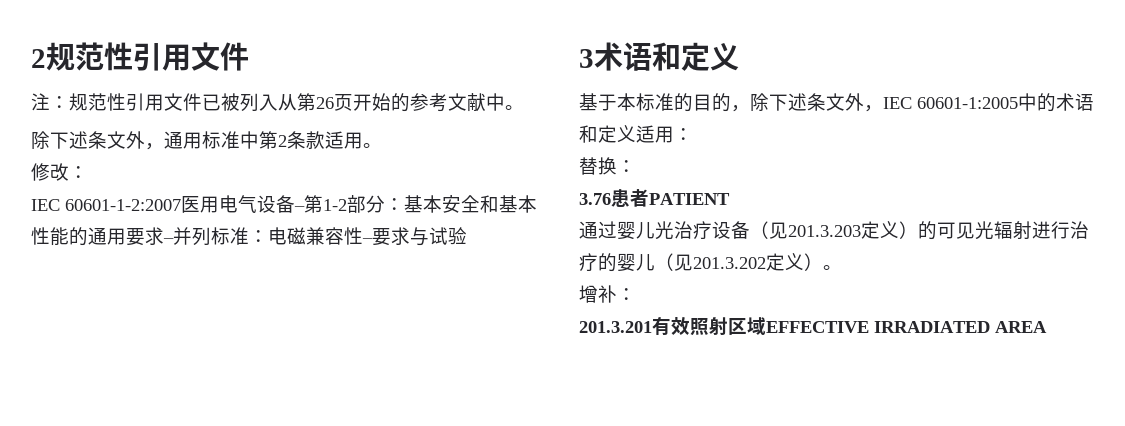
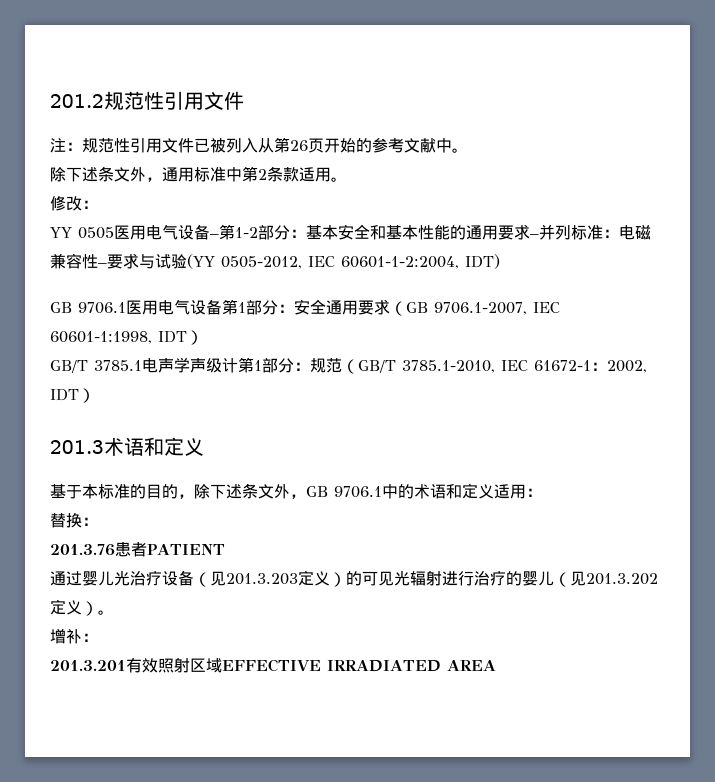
[31,49,46,68] 2 -> [50,94,104,108] 201.2
[31,199,181,211] IEC 60601-1-2:2007 -> [50,227,114,239] YY 0505
[579,49,594,68] // 3 -> [187,254,500,269] [50,299,560,316] [50,330,203,345] [50,357,647,374] [50,388,95,403] [50,440,104,454] (YY 0505-2012, IEC 60601-1-2:2004, IDT) // GB 9706.1医用电气设备第1部分：安全通用要求（GB 9706.1-2007, IEC 60601-1:1998, IDT） // GB/T 3785.1电声学声级计第1部分：规范（GB/T 3785.1-2010, IEC 61672-1：2002, IDT） // 201.3
[883,97,1018,109] IEC 60601-1:2005 -> [306,486,382,498] GB 9706.1
[579,193,611,205] 3.76 -> [50,544,115,556] 201.3.76

